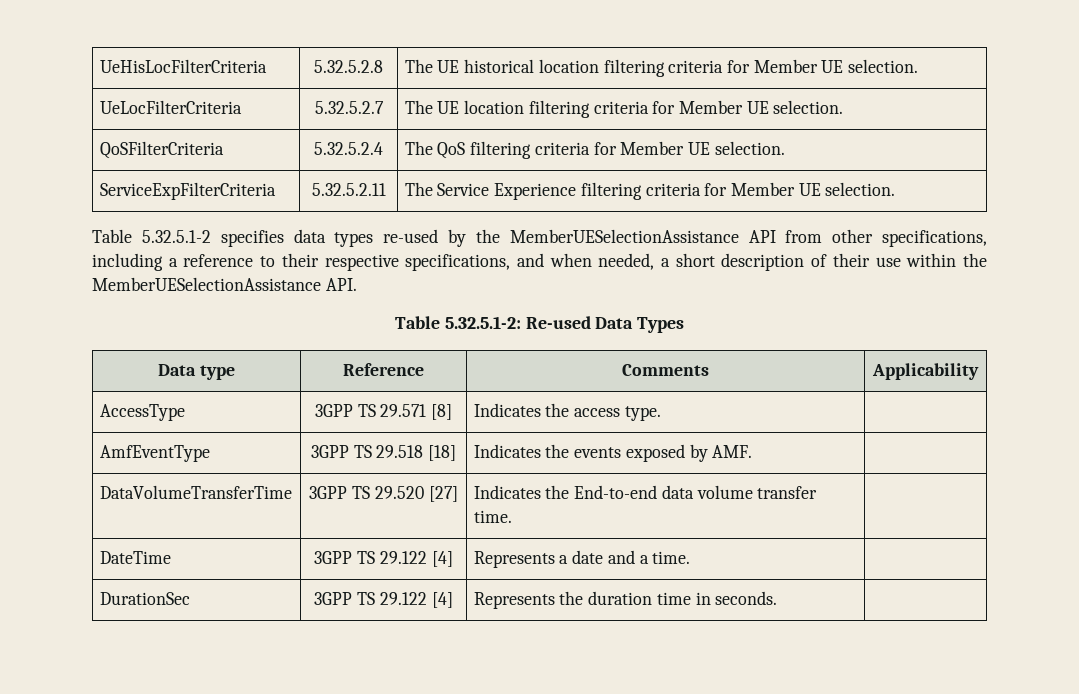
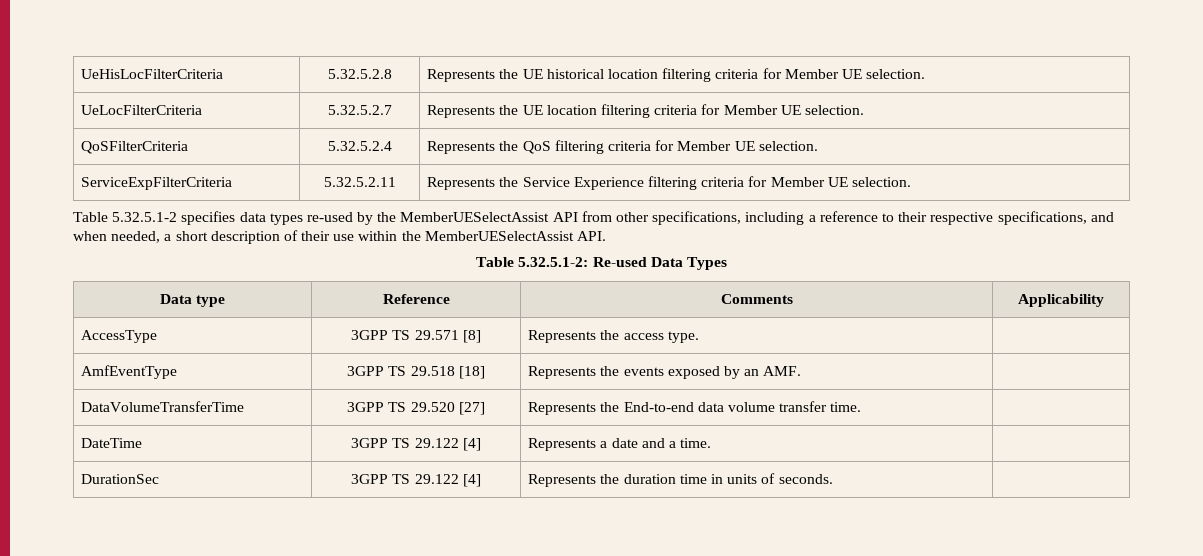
[404,59,433,73] The -> [427,69,519,82] Represents the
[404,100,433,114] The -> [427,105,519,118] Represents the
[404,141,433,155] The -> [427,141,519,154] Represents the
[404,182,433,196] The -> [427,177,519,190] Represents the
[509,229,739,243] MemberUESelectionAssistance -> [400,212,550,222] MemberUESelectAssist
[92,277,321,291] MemberUESelectionAssistance -> [424,231,574,241] MemberUESelectAssist
[473,403,541,417] Indicates -> [528,330,597,343] Represents
[473,444,541,458] Indicates -> [528,366,597,379] Represents
(708, 453) none -> [744,369,760,376] an
[473,485,541,499] Indicates -> [528,402,597,415] Represents
(711, 598) none -> [727,473,776,484] units of

